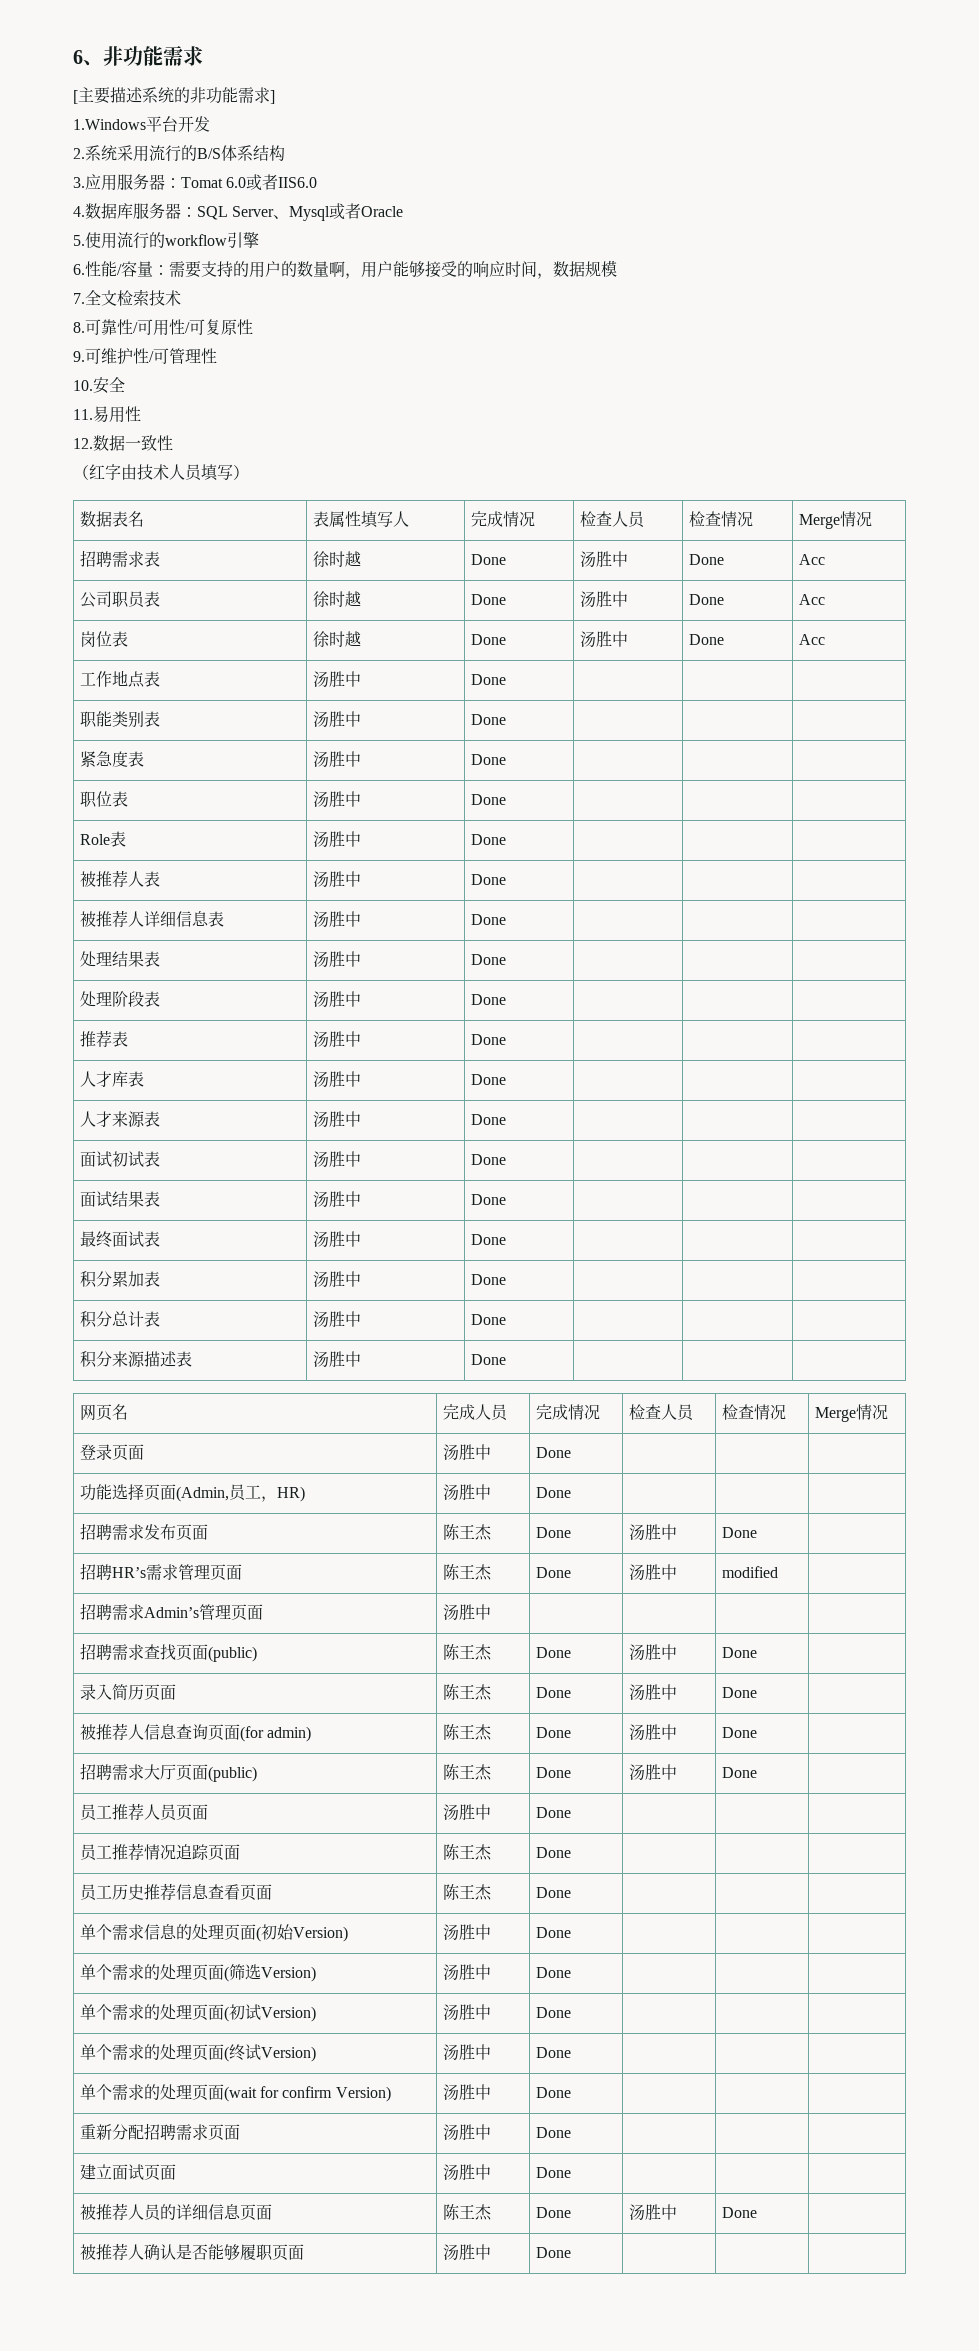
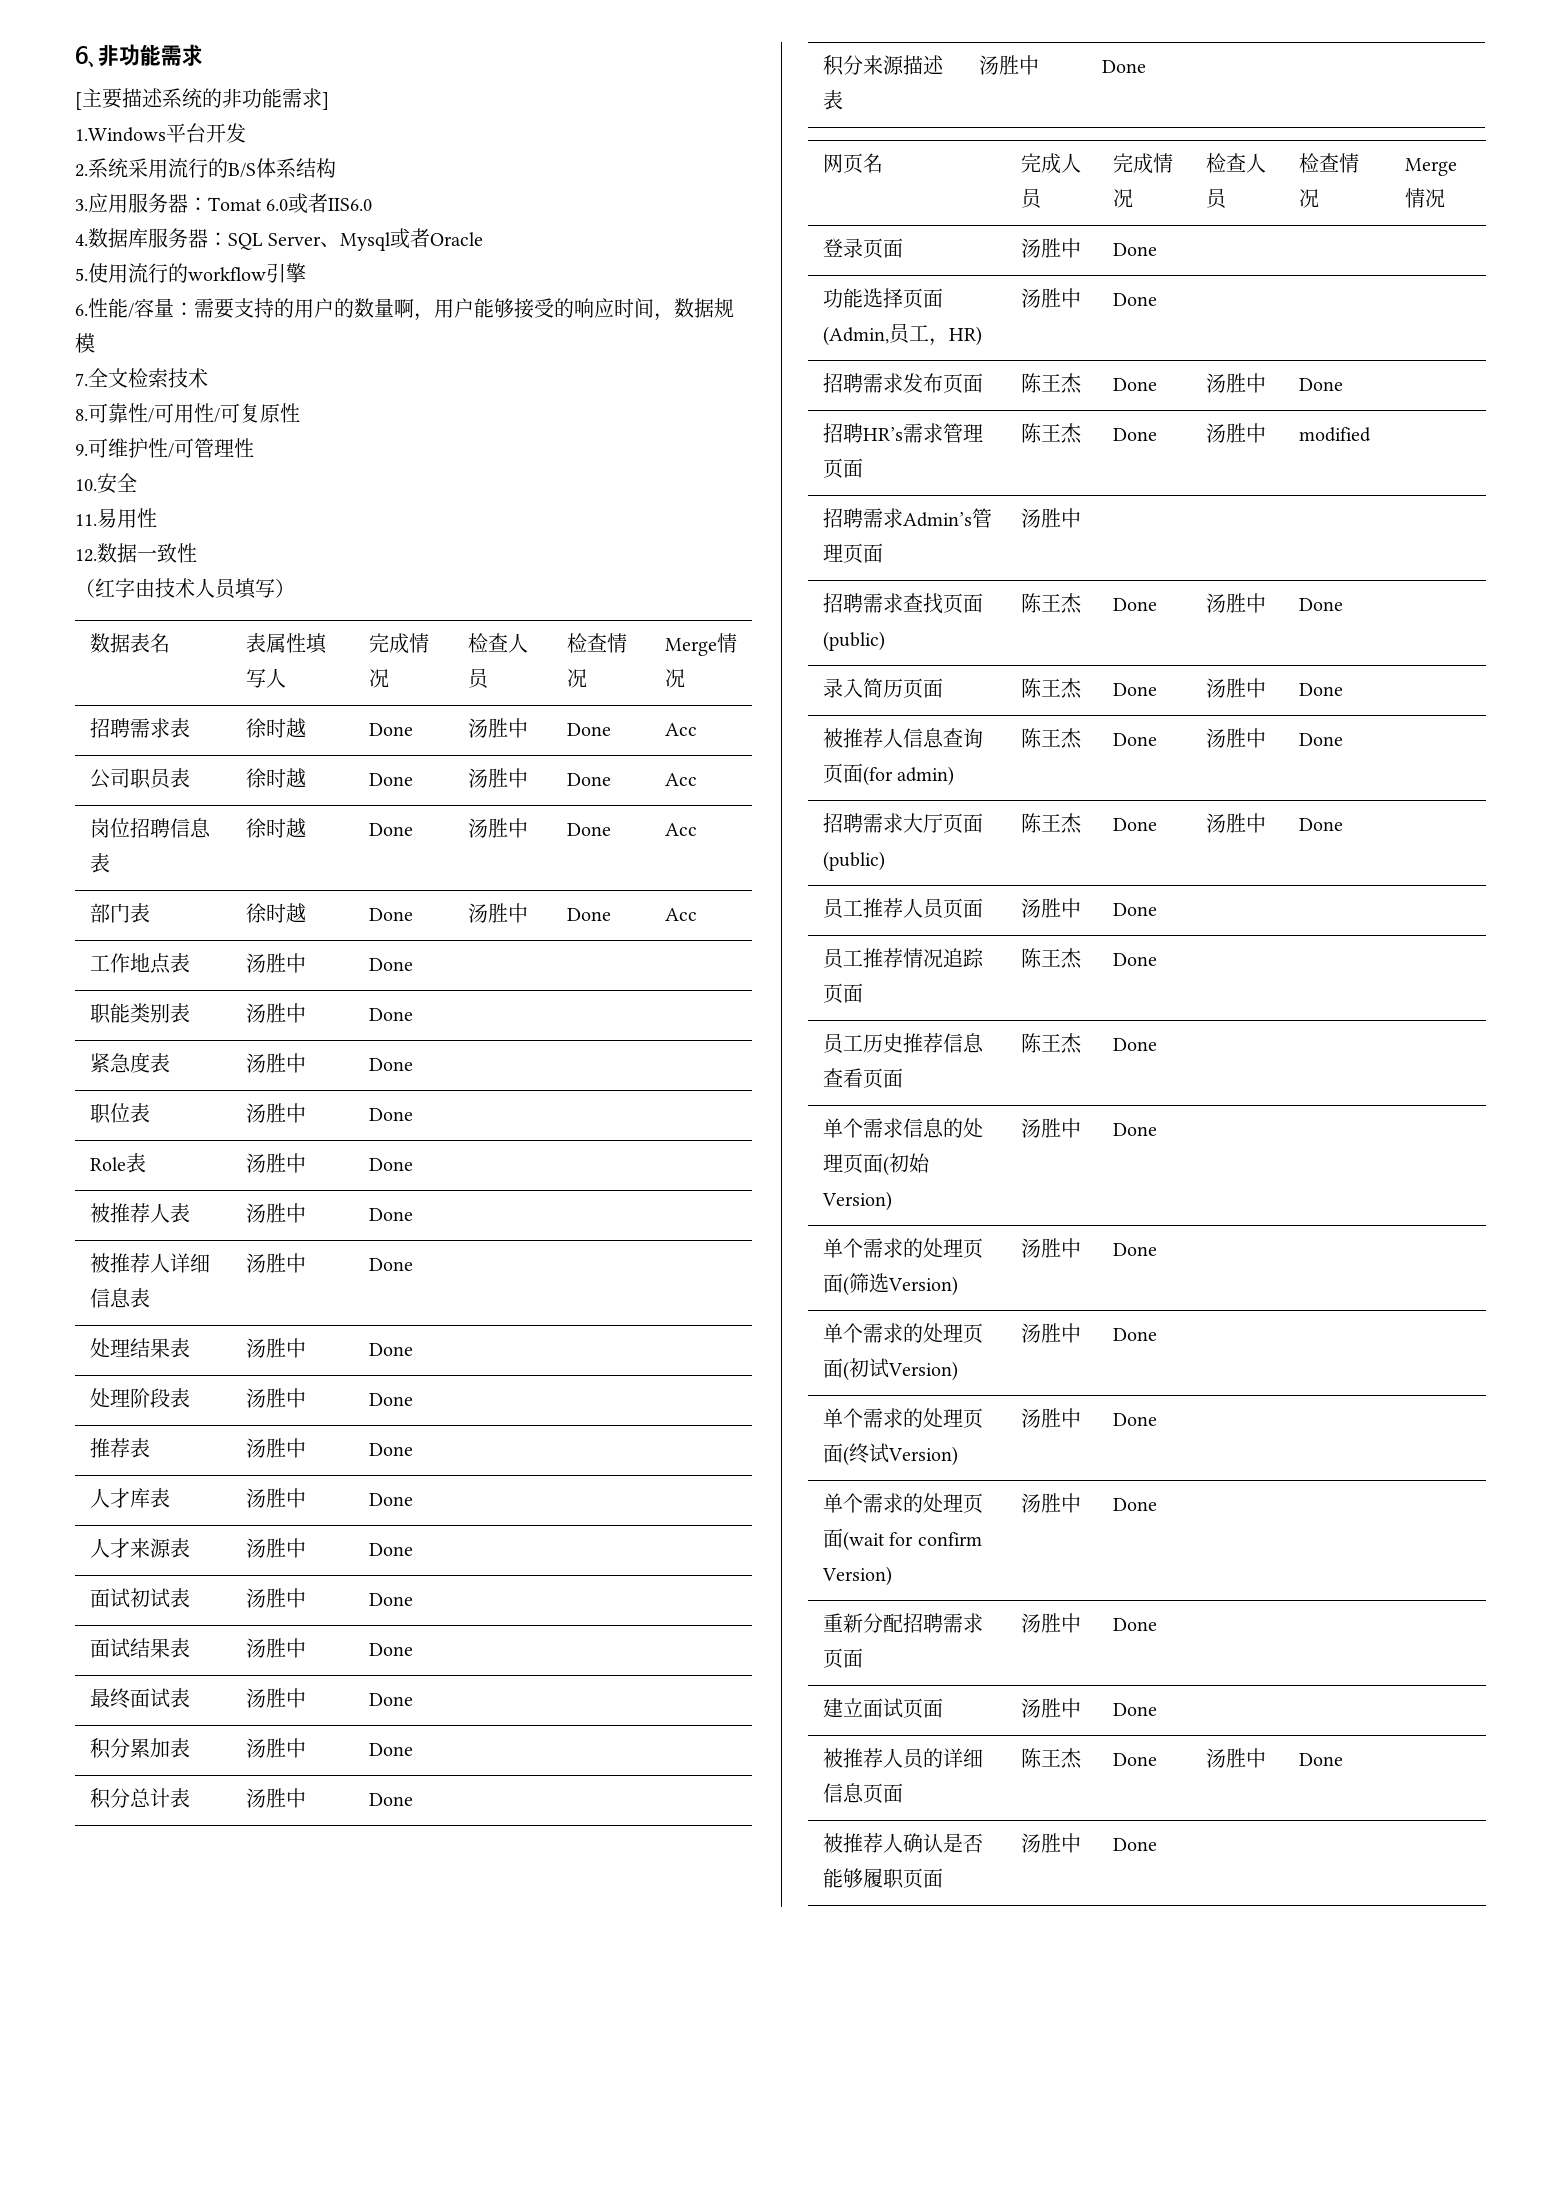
(112, 639) none -> [129,818,211,838] [89,853,110,873] [245,818,306,838] [368,823,413,836] [467,818,528,838] [566,823,611,836] [664,823,697,836] [89,903,130,923] 招聘信息表 | 徐时越 | Done | 汤胜中 | Done | Acc // 部门

